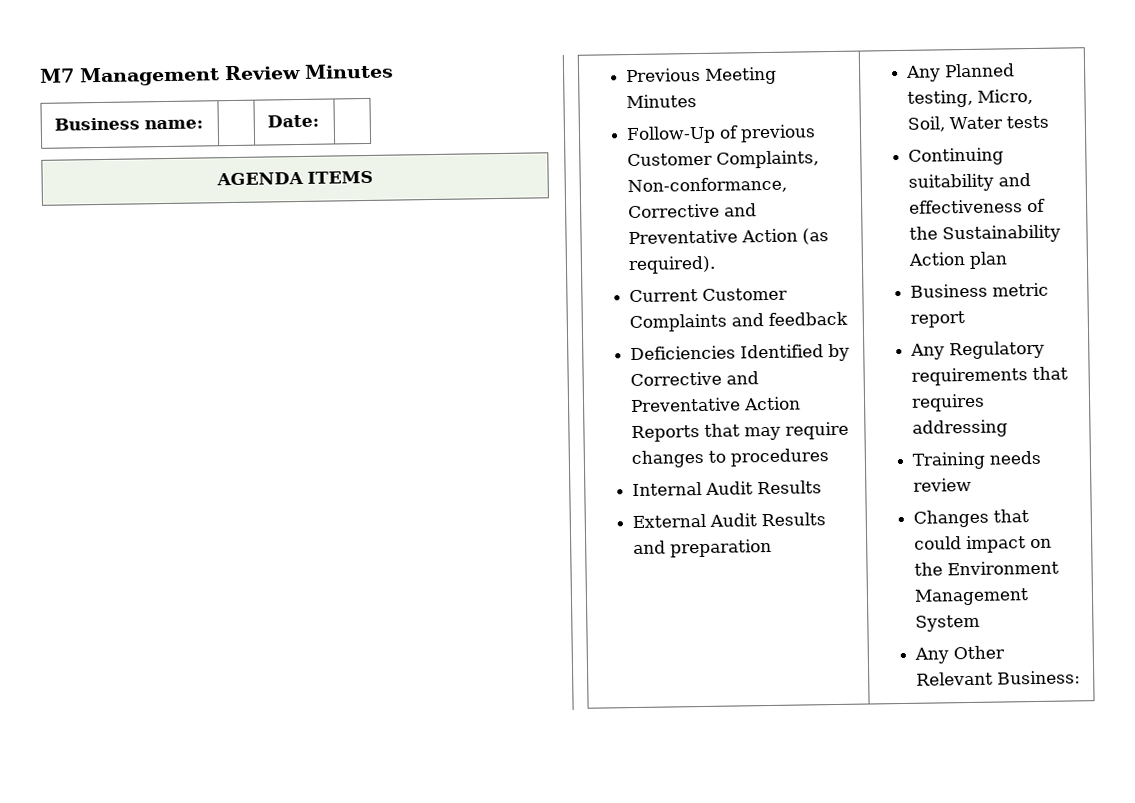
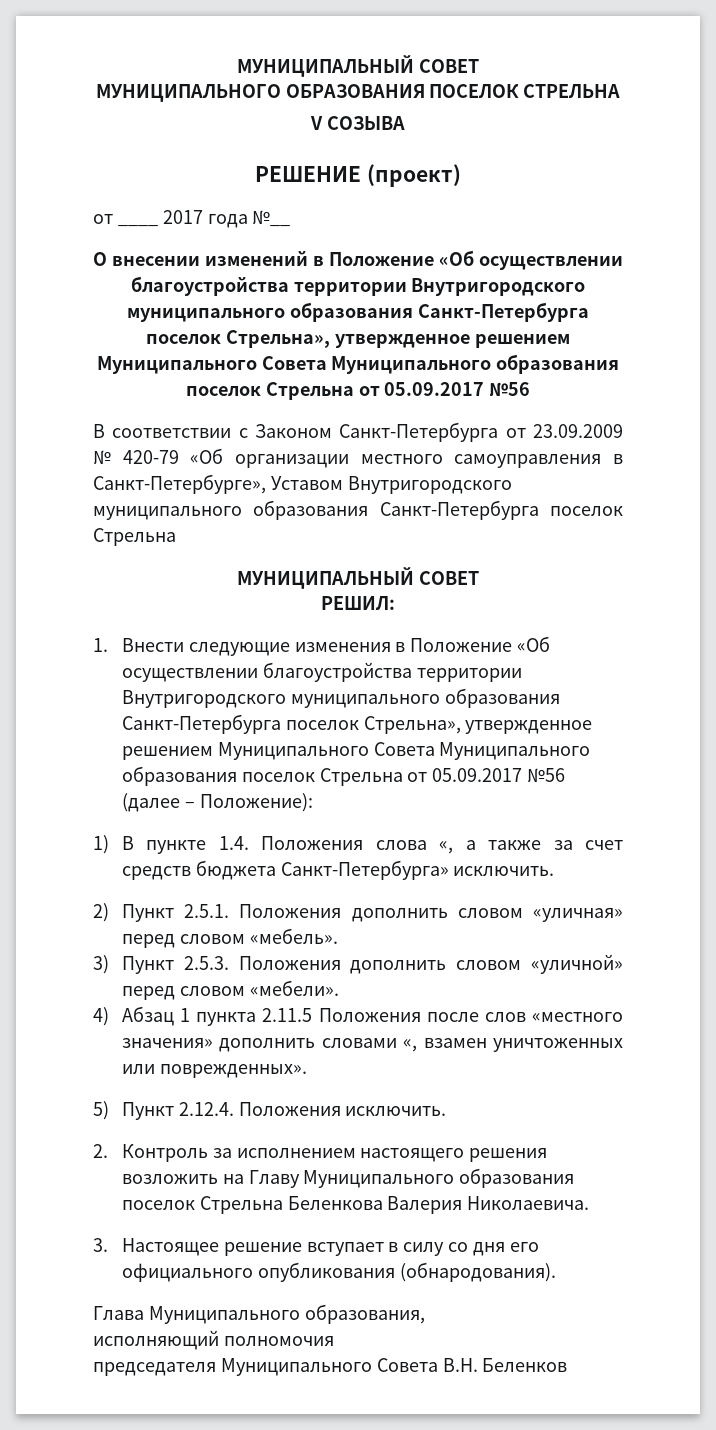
[39,63,394,87] [53,117,203,131] [266,114,319,128] [216,170,373,186] [625,66,777,85] [625,94,697,109] [625,124,816,145] [626,150,819,169] [626,176,787,195] [627,203,757,219] [627,228,829,245] [627,255,716,275] [628,287,788,303] [628,311,848,333] [629,343,850,362] [629,371,759,387] [629,396,801,413] [630,421,849,443] [630,448,829,469] [631,480,822,497] [631,512,826,529] [632,538,772,558] [905,63,1015,82] [906,88,1033,108] [906,115,1049,132] [907,147,1004,166] [907,173,1031,192] [908,198,1046,214] [908,224,1061,244] [907,251,1008,269] [909,282,1049,298] [909,311,965,328] [909,340,1045,360] [910,366,1068,386] [910,393,985,412] [911,419,1008,438] [911,450,1041,470] [912,477,972,492] [912,509,1029,528] [913,535,1052,554] [913,560,1059,576] [913,588,1029,606] [914,614,980,632] [913,645,1005,664] [915,670,1081,686] M7 Management Review Minutes // Business name: | | Date: | // AGENDA ITEMS // Previous Meeting Minutes // Follow-Up of previous Customer Complaints, Non-conformance, Corrective and Preventative Action (as required). // Current Customer Complaints and feedback // Deficiencies Identified by Corrective and Preventative Action Reports that may require changes to procedures // Internal Audit Results // External Audit Results and preparation | Any Planned testing, Micro, Soil, Water tests // Continuing suitability and effectiveness of the Sustainability Action plan // Business metric report // Any Regulatory requirements that requires addressing // Training needs review // Changes that could impact on the Environment Management System // Any Other Relevant Business: -> [237,55,479,77] [95,84,621,102] [310,116,405,130] [255,164,461,187] [93,214,113,224] [117,224,158,227] [162,210,291,228] [93,250,623,270] [130,276,586,296] [127,302,589,322] [146,330,570,348] [96,354,620,374] [185,382,531,400] [93,422,623,442] [93,448,623,468] [93,474,512,494] [93,500,623,520] [93,528,176,546] [237,567,479,589] [321,596,395,610] [93,636,551,656] [121,662,522,682] [121,688,560,708] [121,714,593,734] [121,742,591,760] [121,766,566,786] [121,793,313,812] [93,835,623,854] [121,860,555,880] [93,903,623,922] [121,928,338,948] [93,954,623,974] [121,980,339,1000] [93,1006,623,1026] [121,1038,623,1052] [121,1064,307,1078] [93,1101,447,1120] [93,1144,548,1162] [121,1168,575,1188] [121,1196,590,1214] [93,1238,539,1256] [121,1262,556,1282] [93,1304,425,1324] [93,1330,334,1350] [93,1358,568,1376] МУНИЦИПАЛЬНЫЙ СОВЕТ // МУНИЦИПАЛЬНОГО ОБРАЗОВАНИЯ ПОСЕЛОК СТРЕЛЬНА // V СОЗЫВА // РЕШЕНИЕ (проект) // от ____ 2017 года №__ // О внесении изменений в Положение «Об осуществлении благоустройства территории Внутригородского муниципального образования Санкт-Петербурга поселок Стрельна», утвержденное решением Муниципального Совета Муниципального образования поселок Стрельна от 05.09.2017 №56 // В соответствии с Законом Санкт-Петербурга от 23.09.2009 № 420-79 «Об организации местного самоуправления в Санкт-Петербурге», Уставом Внутригородского муниципального образования Санкт-Петербурга поселок Стрельна // МУНИЦИПАЛЬНЫЙ СОВЕТ // РЕШИЛ: // 1. Внести следующие изменения в Положение «Об осуществлении благоустройства территории Внутригородского муниципального образования Санкт-Петербурга поселок Стрельна», утвержденное решением Муниципального Совета Муниципального образования поселок Стрельна от 05.09.2017 №56 (далее – Положение): // 1) В пункте 1.4. Положения слова «, а также за счет средств бюджета Санкт-Петербурга» исключить. // 2) Пункт 2.5.1. Положения дополнить словом «уличная» перед словом «мебель». // 3) Пункт 2.5.3. Положения дополнить словом «уличной» перед словом «мебели». // 4) Абзац 1 пункта 2.11.5 Положения после слов «местного значения» дополнить словами «, взамен уничтоженных или поврежденных». // 5) Пункт 2.12.4. Положения исключить. // 2. Контроль за исполнением настоящего решения возложить на Главу Муниципального образования поселок Стрельна Беленкова Валерия Николаевича. // 3. Настоящее решение вступает в силу со дня его официального опубликования (обнародования). // Глава Муниципального образования, // исполняющий полномочия // председателя Муниципального Совета В.Н. Беленков

